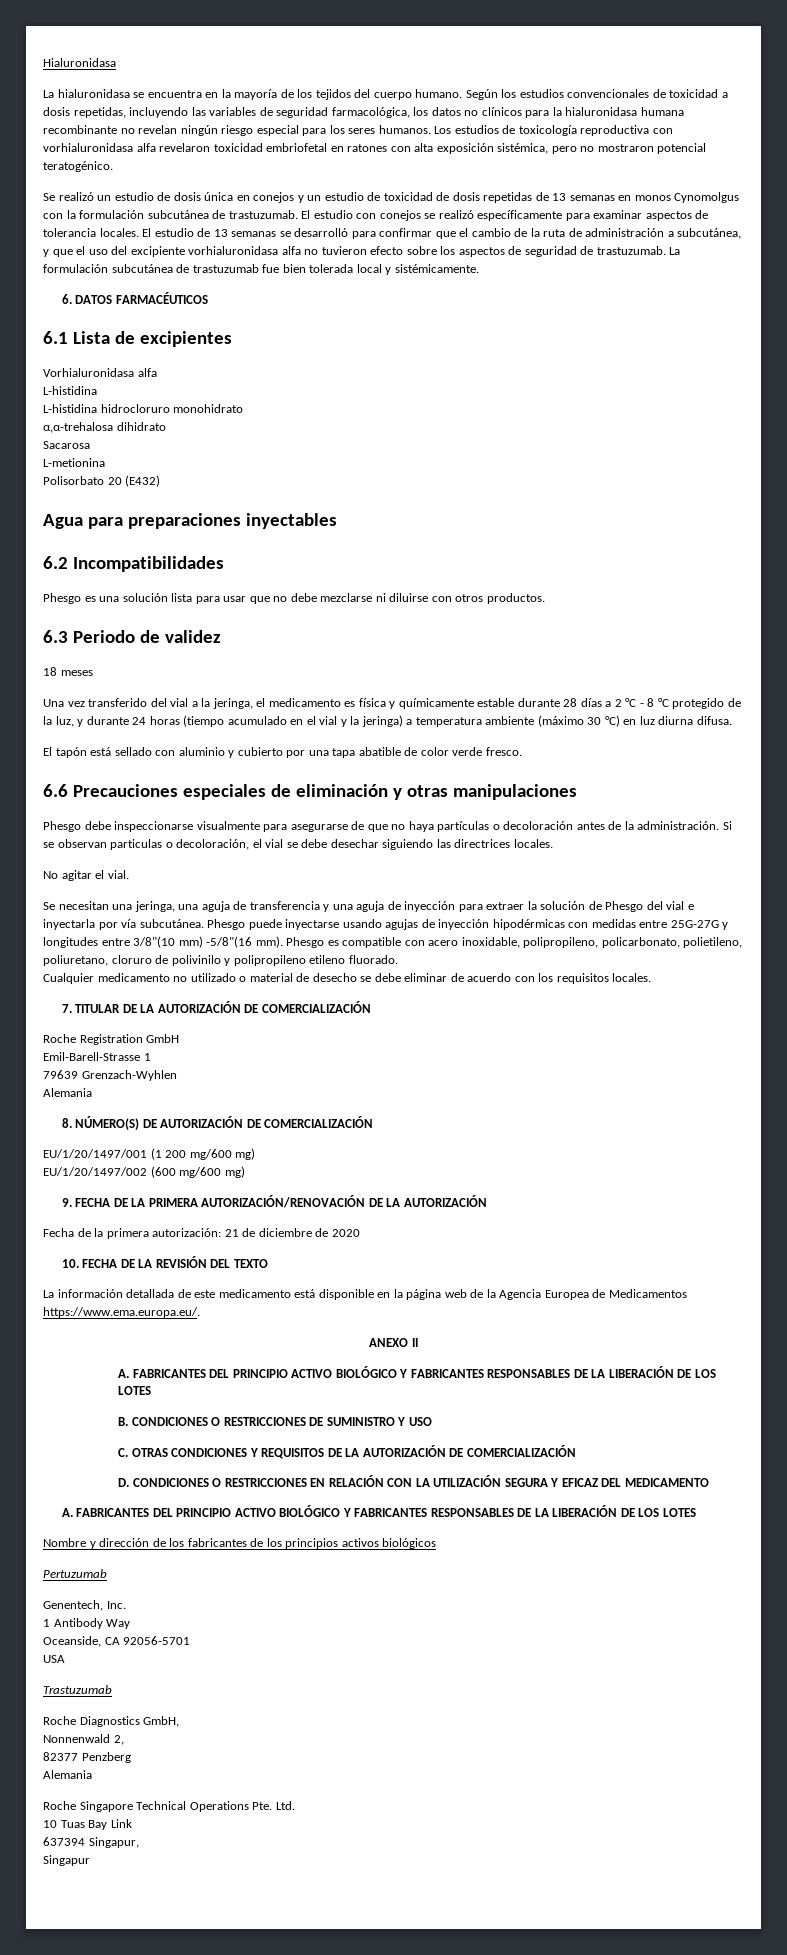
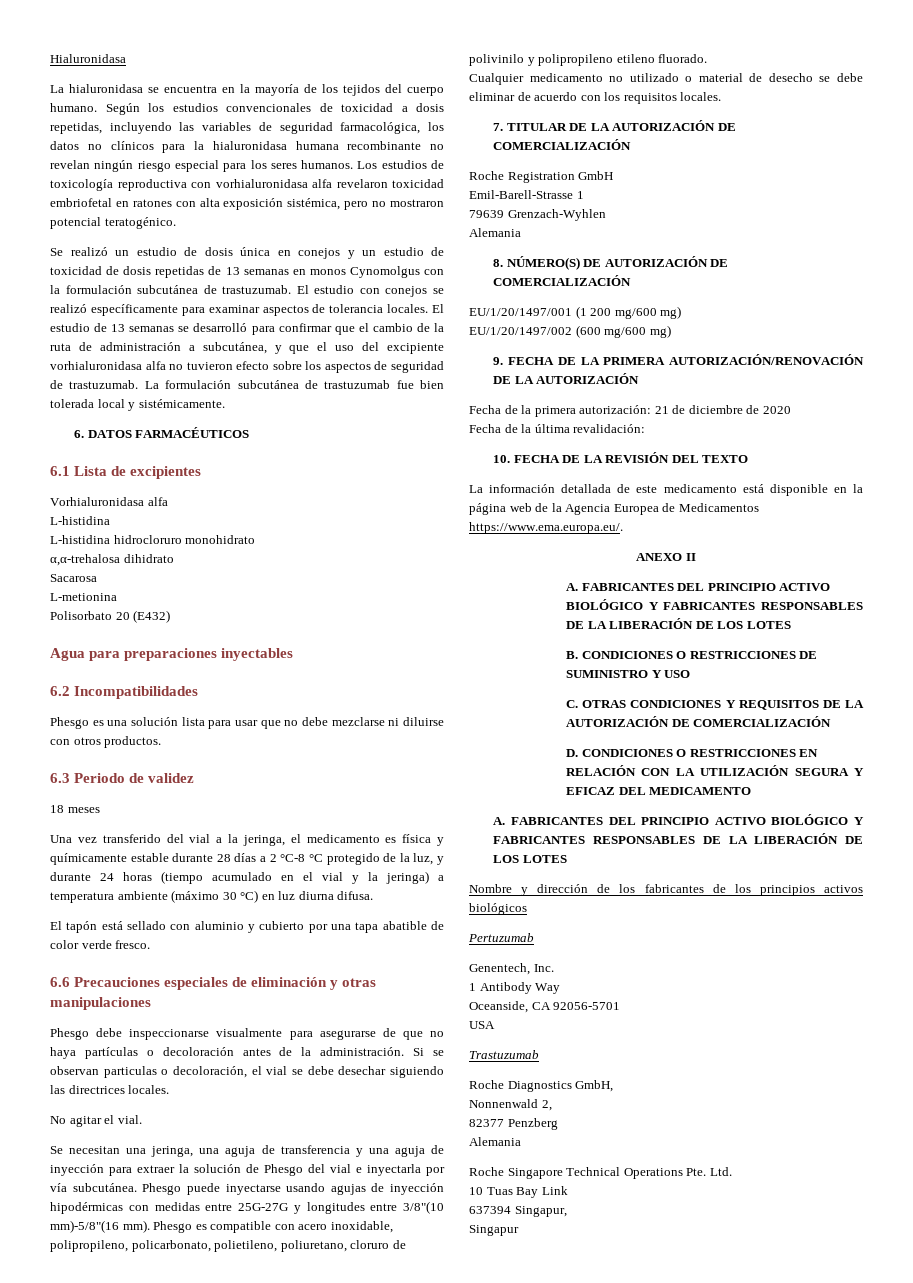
[625,698,655,707] °C - 8 -> [280,854,306,862] °C-8
[178,936,253,948] mm) -5/8"(16 -> [50,1220,119,1233] mm)-5/8"(16
(360, 1233) none -> [469,424,646,433] // Fecha de la última revalidación:

